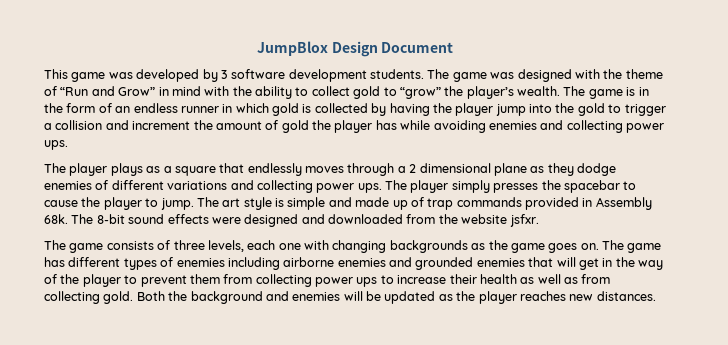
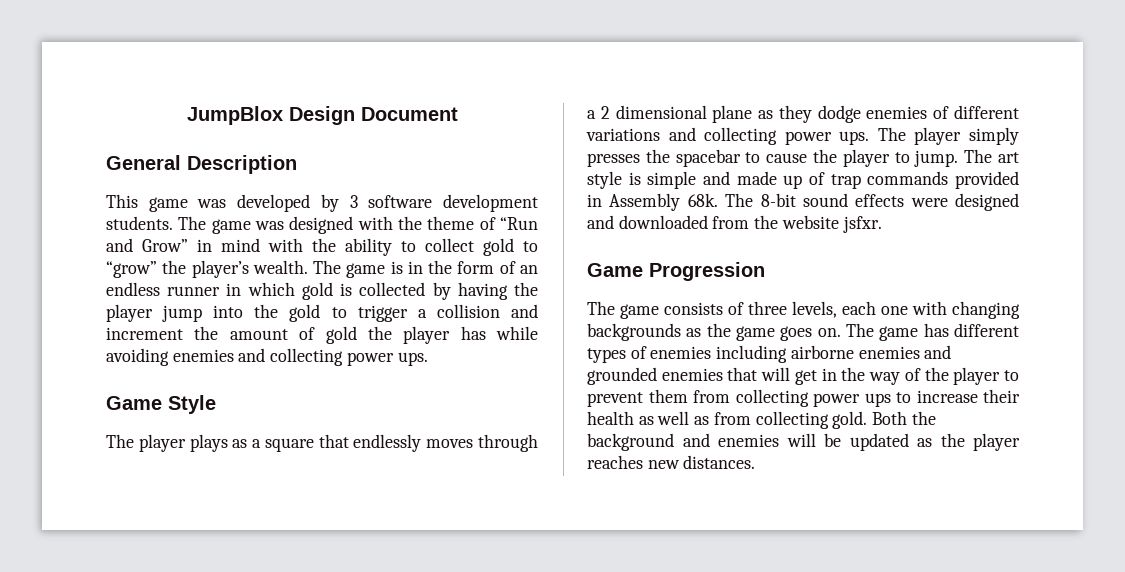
(454, 47) none -> [106,155,297,174] // General Description
(68, 145) none -> [106,395,216,414] // Game Style
(539, 220) none -> [587,262,765,281] // Game Progression

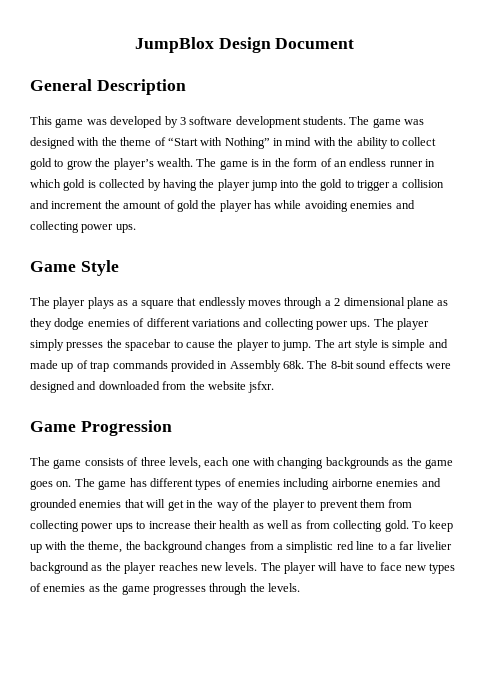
[500,217,538,230] [106,238,188,252] “Run and Grow” -> [167,137,270,149] “Start with Nothing”
[106,261,157,278] “grow” -> [66,160,92,170] grow
[872,411,936,425] [587,433,909,451] Both the background and enemies will be updated -> [411,520,454,532] [30,541,452,553] [30,562,89,574] To keep up with the theme, the background changes from a simplistic red line to a far livelier background
[683,455,756,469] distances. -> [225,562,456,574] [30,583,300,595] levels. The player will have to face new types of enemies as the game progresses through the levels.

